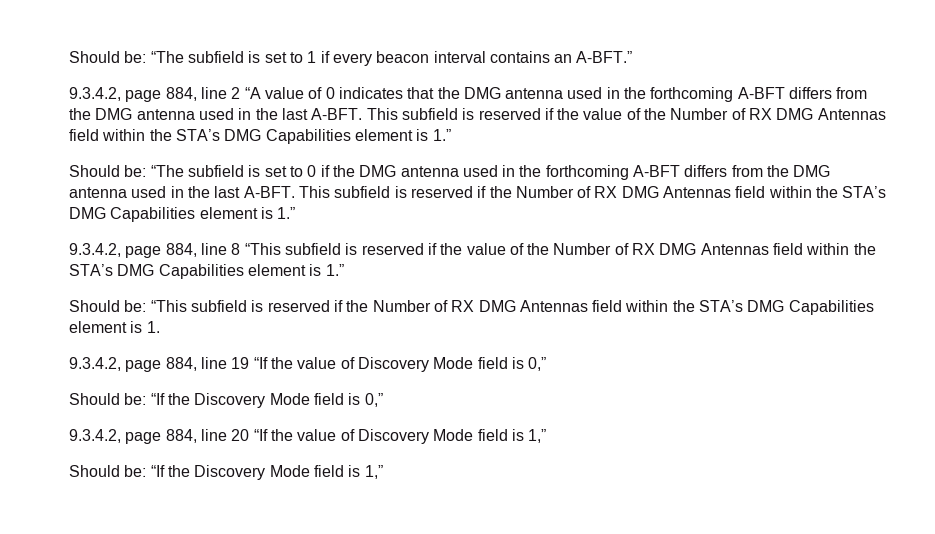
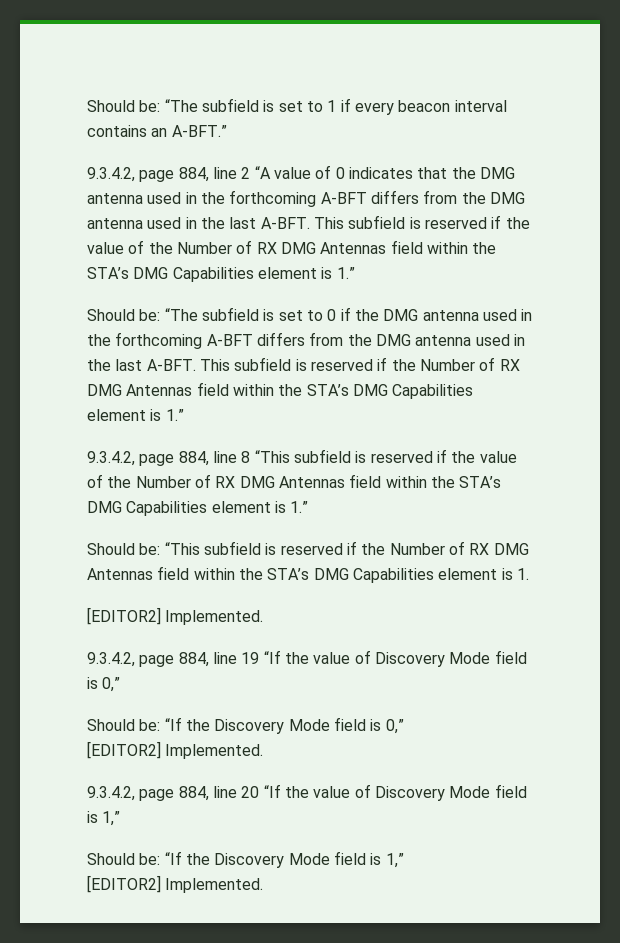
(160, 327) none -> [87,607,264,625] // [EDITOR2] Implemented.
(383, 400) none -> [87,741,264,759] // [EDITOR2] Implemented.
(383, 472) none -> [87,875,264,893] // [EDITOR2] Implemented.

